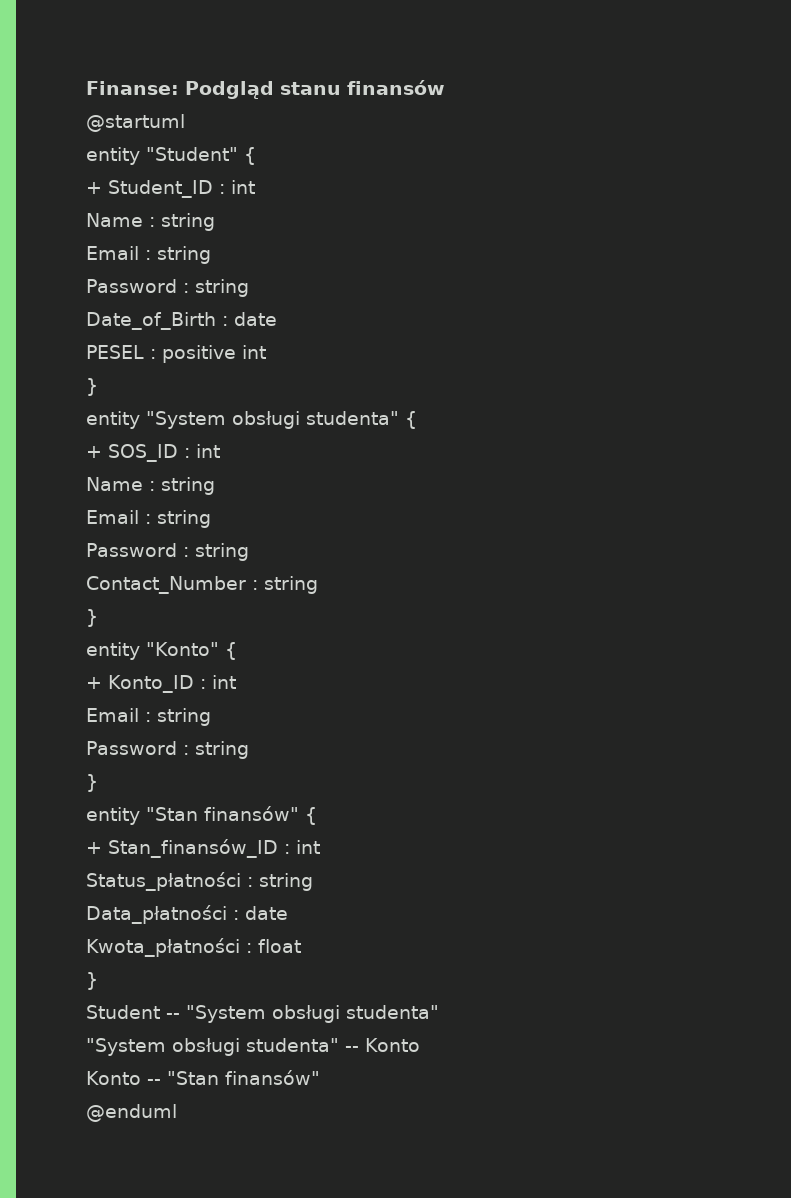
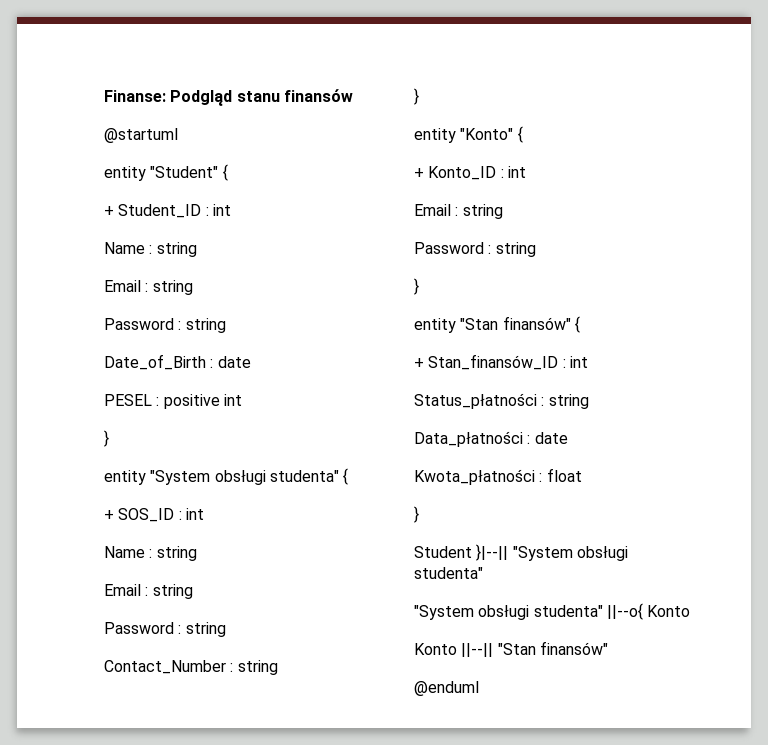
[166,1013,180,1019] -- -> [476,544,509,561] }|--||
[345,1046,359,1052] -- -> [606,603,643,620] ||--o{
[146,1079,161,1085] -- -> [461,643,494,657] ||--||

